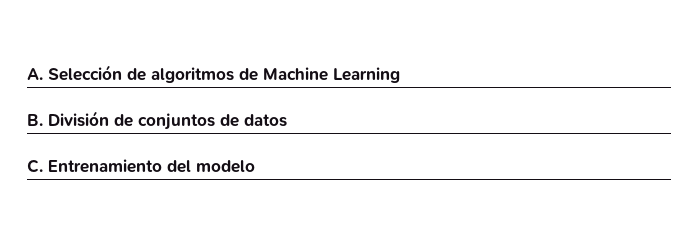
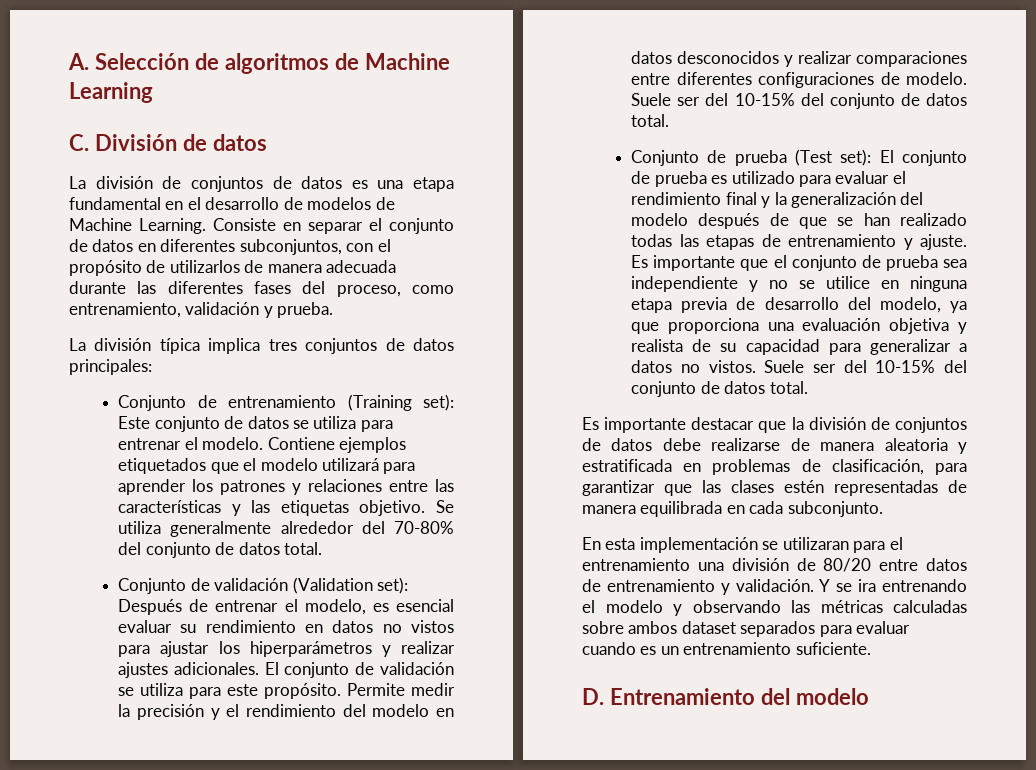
[27,114,43,126] B. -> [69,134,89,151] C.
[138,113,287,130] [27,159,43,173] conjuntos de datos // C. -> [212,134,267,151] [69,176,454,192] [69,197,395,210] [69,218,454,234] [69,239,391,255] [69,260,397,276] [69,281,454,297] [69,302,334,318] [69,338,454,354] [69,359,152,375] [118,394,454,411] [118,416,393,432] [118,437,406,453] [118,458,416,474] [118,479,454,495] [118,500,454,516] [118,521,454,537] [118,542,322,558] [118,577,408,594] [118,599,454,615] [118,620,454,633] [118,641,455,657] [118,662,454,678] [118,683,455,699] [118,704,455,720] [631,51,967,67] [631,72,967,88] [631,93,967,109] [631,114,670,127] [631,149,967,166] [631,171,906,187] [631,192,924,208] [631,213,967,229] [631,234,967,250] [631,255,967,271] [631,276,967,292] [631,297,967,313] [631,318,967,334] [631,339,967,355] [631,360,967,373] [631,381,808,397] [582,417,967,433] [582,438,967,454] [582,459,967,475] [582,480,967,496] [582,501,883,517] [582,537,903,553] [582,558,967,572] [582,579,967,595] [582,600,967,616] [582,621,911,637] [582,642,871,655] [582,688,604,705] datos // La división de conjuntos de datos es una etapa fundamental en el desarrollo de modelos de Machine Learning. Consiste en separar el conjunto de datos en diferentes subconjuntos, con el propósito de utilizarlos de manera adecuada durante las diferentes fases del proceso, como entrenamiento, validación y prueba. // La división típica implica tres conjuntos de datos principales: // Conjunto de entrenamiento (Training set): Este conjunto de datos se utiliza para entrenar el modelo. Contiene ejemplos etiquetados que el modelo utilizará para aprender los patrones y relaciones entre las características y las etiquetas objetivo. Se utiliza generalmente alrededor del 70-80% del conjunto de datos total. // Conjunto de validación (Validation set): Después de entrenar el modelo, es esencial evaluar su rendimiento en datos no vistos para ajustar los hiperparámetros y realizar ajustes adicionales. El conjunto de validación se utiliza para este propósito. Permite medir la precisión y el rendimiento del modelo en datos desconocidos y realizar comparaciones entre diferentes configuraciones de modelo. Suele ser del 10-15% del conjunto de datos total. // Conjunto de prueba (Test set): El conjunto de prueba es utilizado para evaluar el rendimiento final y la generalización del modelo después de que se han realizado todas las etapas de entrenamiento y ajuste. Es importante que el conjunto de prueba sea independiente y no se utilice en ninguna etapa previa de desarrollo del modelo, ya que proporciona una evaluación objetiva y realista de su capacidad para generalizar a datos no vistos. Suele ser del 10-15% del conjunto de datos total. // Es importante destacar que la división de conjuntos de datos debe realizarse de manera aleatoria y estratificada en problemas de clasificación, para garantizar que las clases estén representadas de manera equilibrada en cada subconjunto. // En esta implementación se utilizaran para el entrenamiento una división de 80/20 entre datos de entrenamiento y validación. Y se ira entrenando el modelo y observando las métricas calculadas sobre ambos dataset separados para evaluar cuando es un entrenamiento suficiente. // D.

